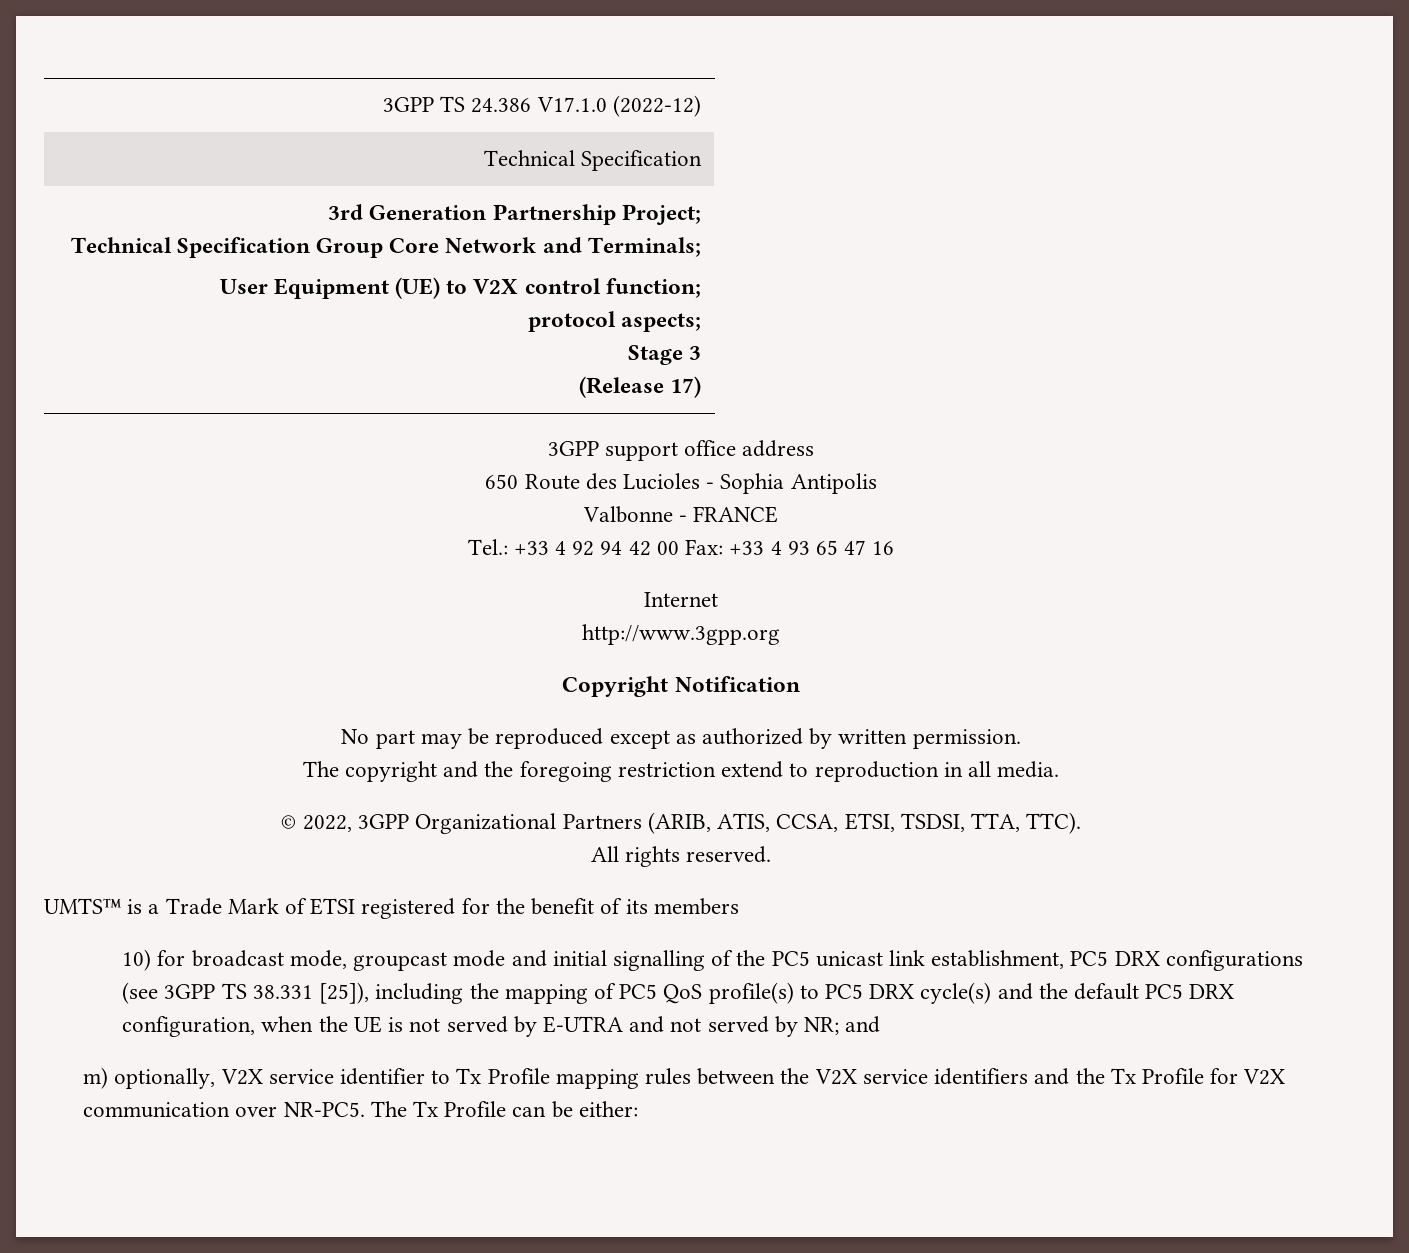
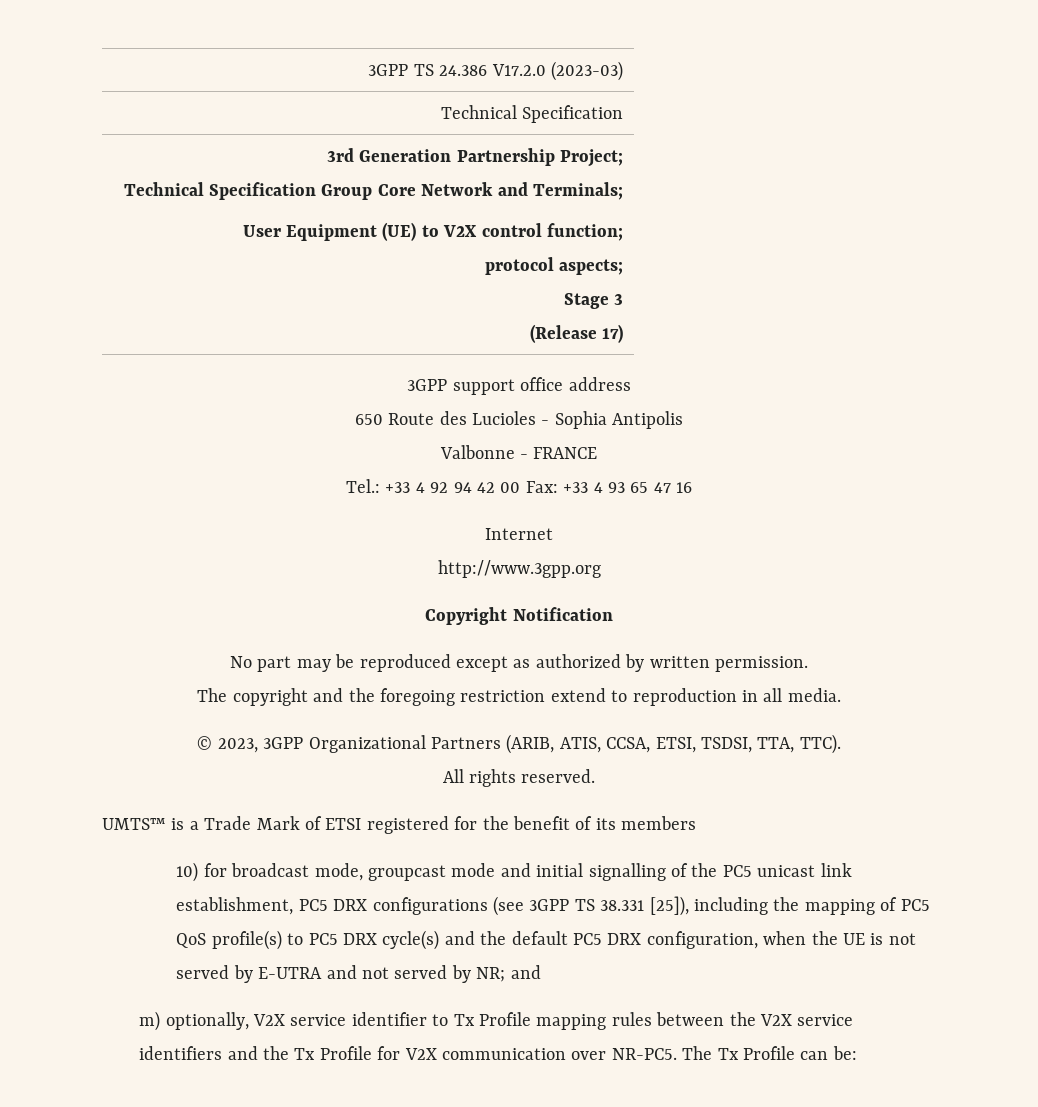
[536,95,701,117] V17.1.0 (2022-12) -> [491,61,624,81] V17.2.0 (2023-03)
[303,815,353,832] 2022, -> [217,738,258,753] 2023,
[551,1101,638,1118] be either: -> [832,1046,857,1060] be:

